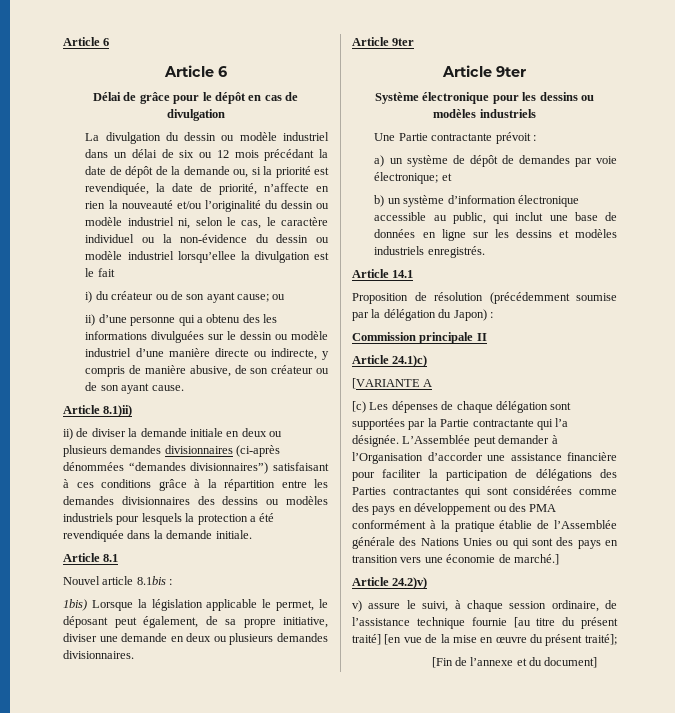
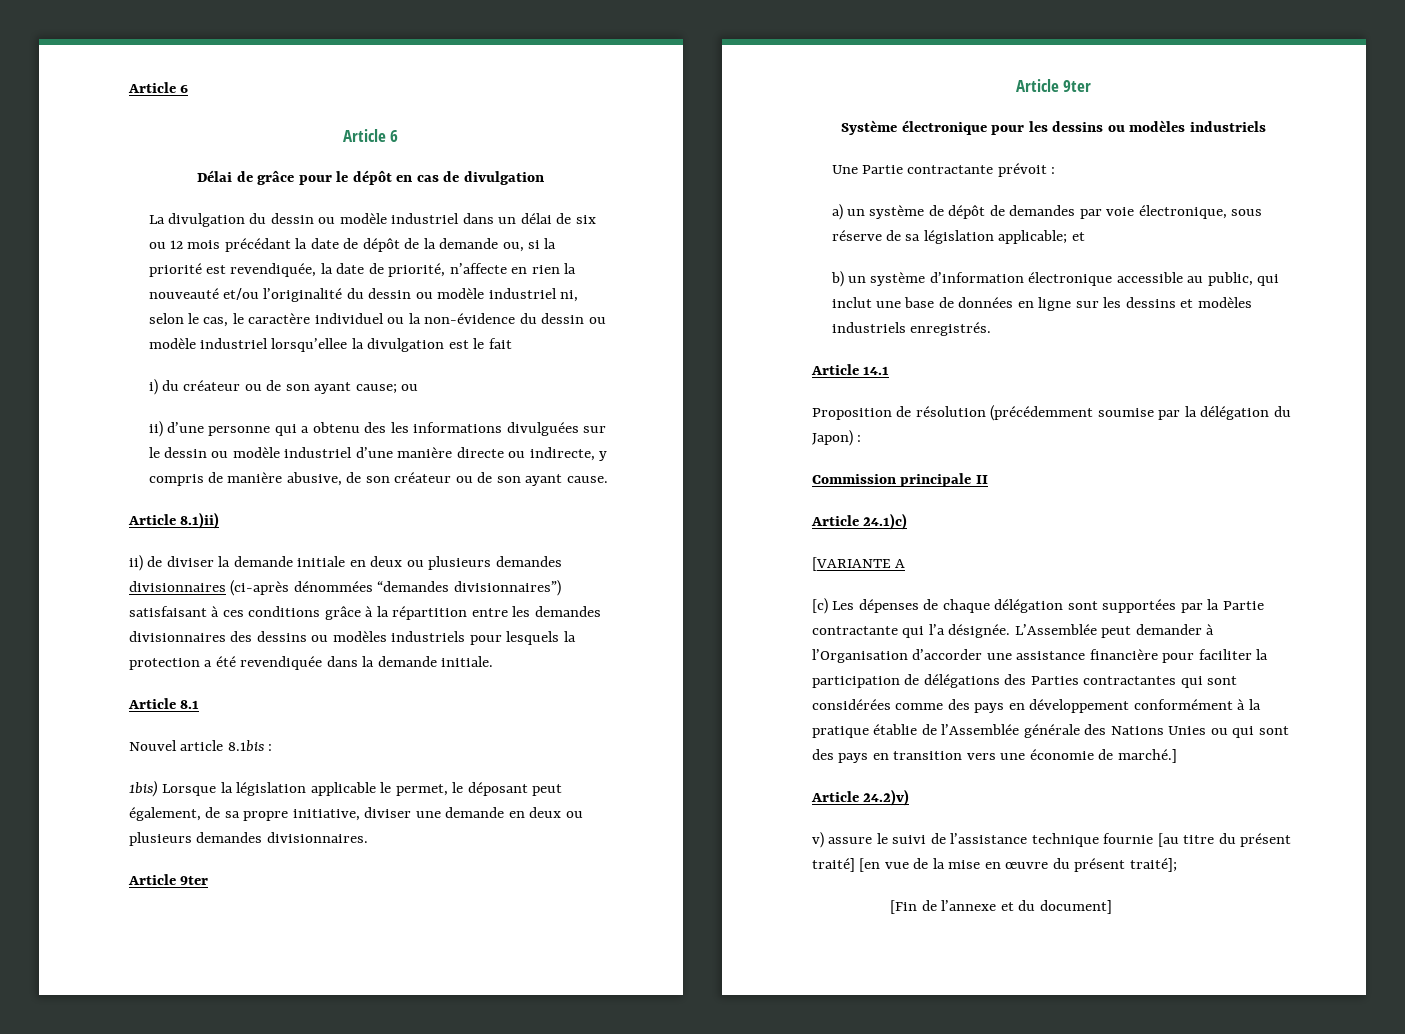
[374,172,439,184] électronique; -> [1138,205,1263,219] [831,230,1068,244] électronique, sous réserve de sa législation applicable;
[493,503,557,512] ou des PMA -> (1130, 706) none
[422,600,599,612] suivi, à chaque session ordinaire, -> [892,835,927,844] suivi

